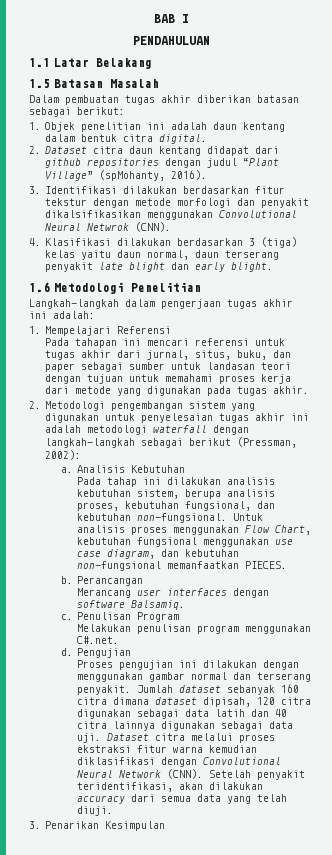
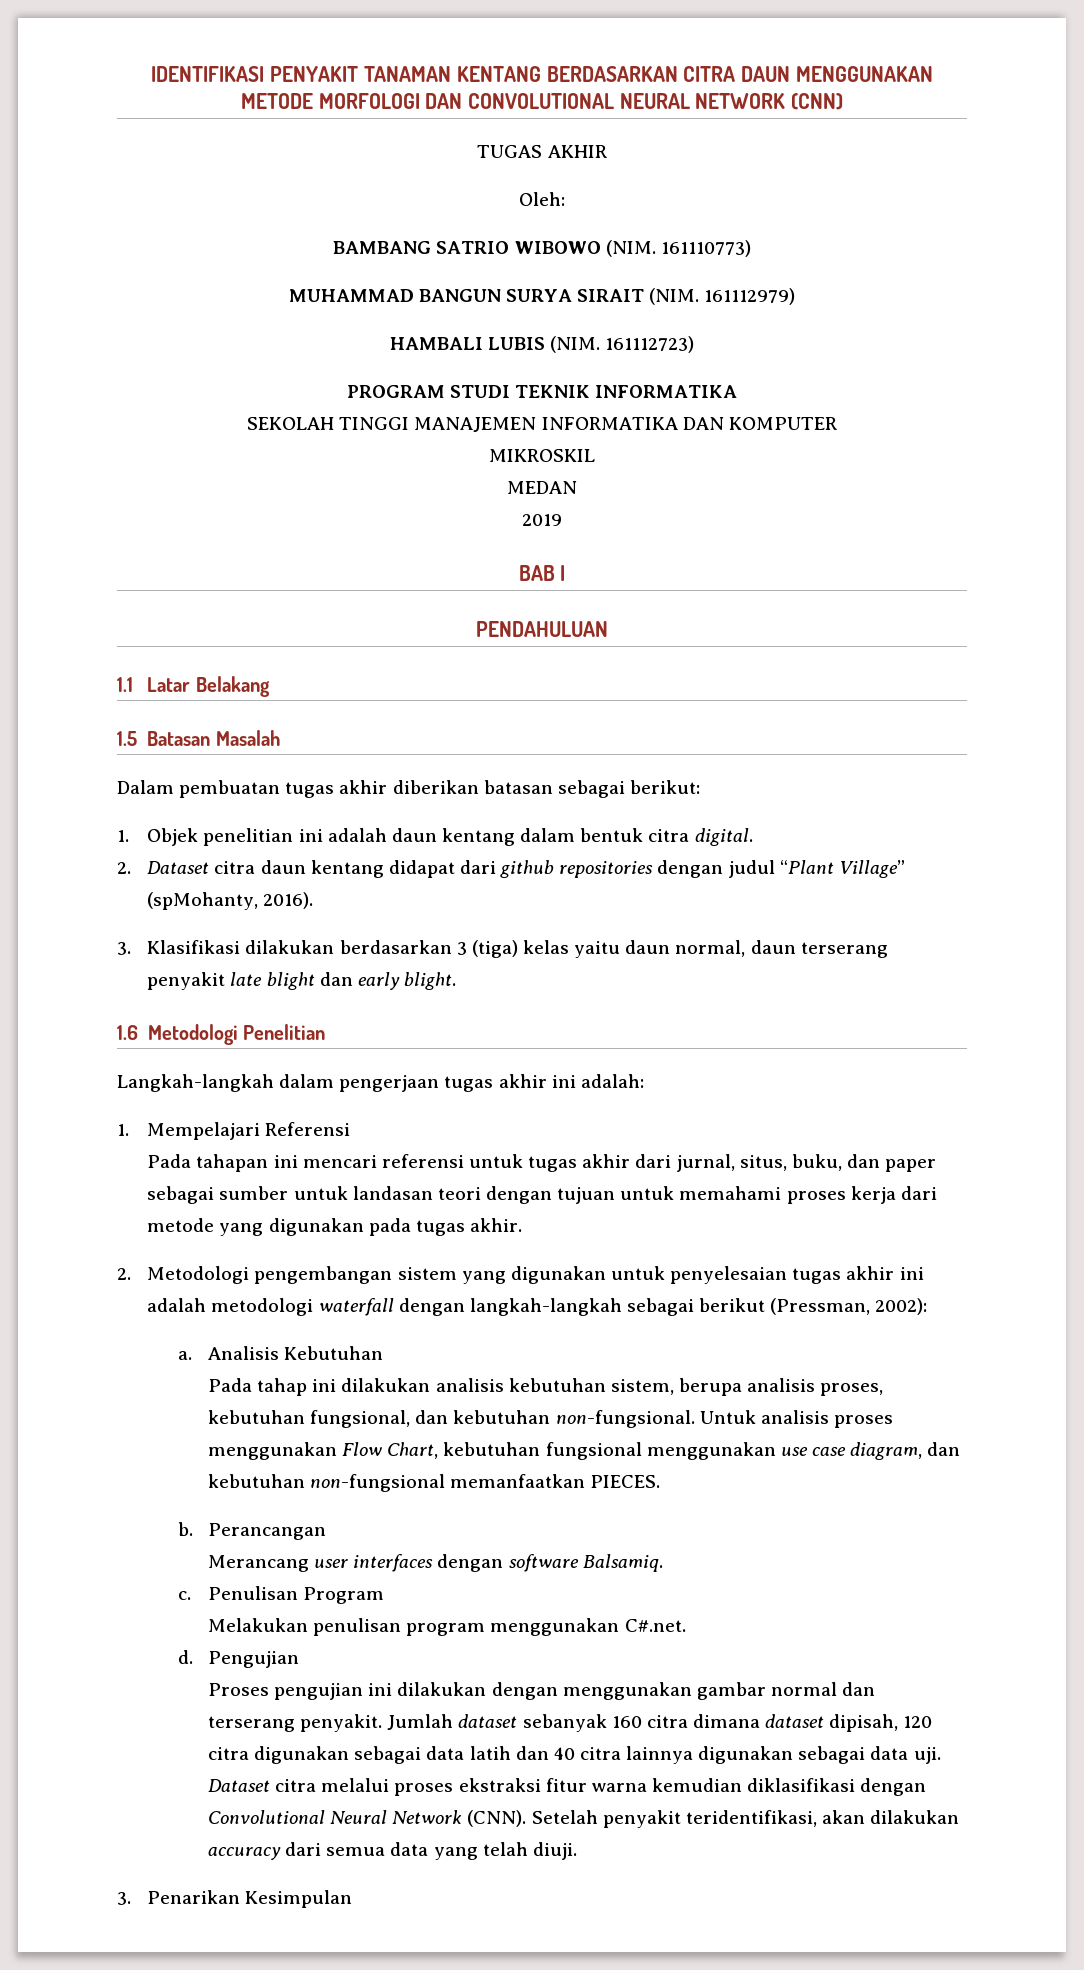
(154, 18) none -> [151,66,933,82] [240,93,844,110] [477,145,607,158] [519,192,565,206] [333,240,751,257] [288,288,796,305] [389,336,695,353] [346,385,738,398] [247,417,837,432] [489,449,595,462] [507,481,577,494] [522,514,562,526] IDENTIFIKASI PENYAKIT TANAMAN KENTANG BERDASARKAN CITRA DAUN MENGGUNAKAN METODE MORFOLOGI DAN CONVOLUTIONAL NEURAL NETWORK (CNN) // TUGAS AKHIR // Oleh: // BAMBANG SATRIO WIBOWO (NIM. 161110773) // MUHAMMAD BANGUN SURYA SIRAIT (NIM. 161112979) // HAMBALI LUBIS (NIM. 161112723) // PROGRAM STUDI TEKNIK INFORMATIKA // SEKOLAH TINGGI MANAJEMEN INFORMATIKA DAN KOMPUTER // MIKROSKIL // MEDAN // 2019 //
[45,186,286,194] [45,198,310,208] [45,210,298,220] [45,222,172,232] [29,238,41,246] Identifikasi dilakukan berdasarkan fitur tekstur dengan metode morfologi dan penyakit dikalsifikasikan menggunakan Convolutional Neural Netwrok (CNN). // 4. -> (131, 948) none

